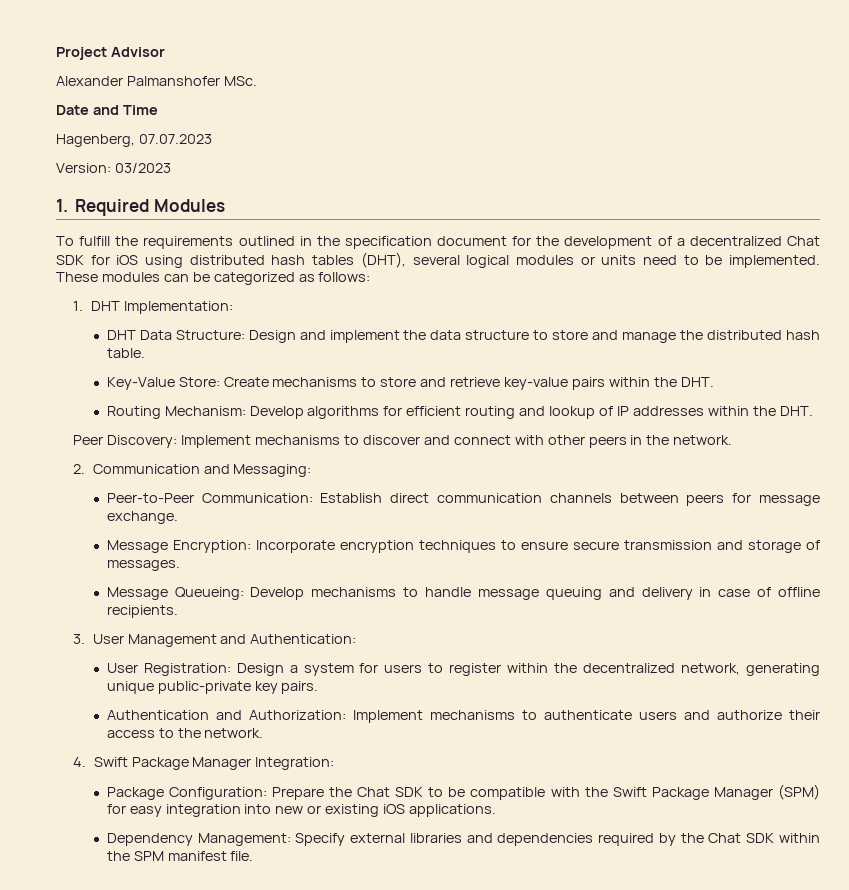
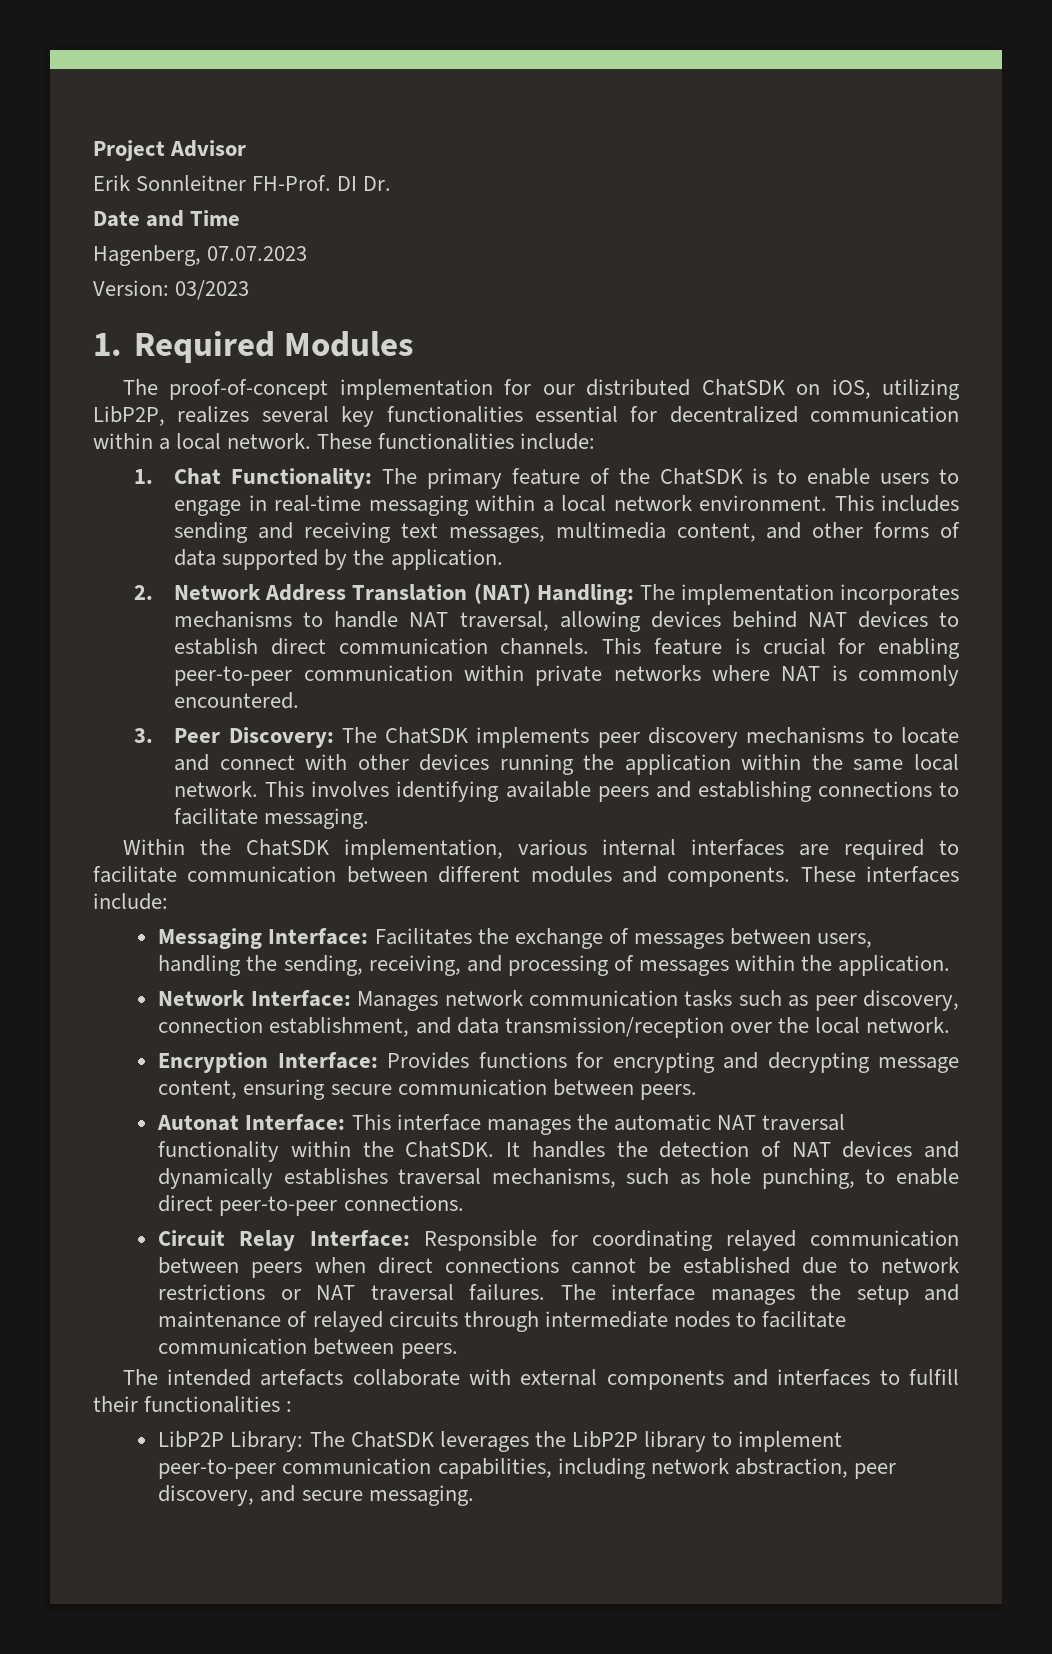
[56,76,257,86] Alexander Palmanshofer MSc. -> [93,175,392,191] Erik Sonnleitner FH-Prof. DI Dr.
[56,236,820,249] [56,252,820,268] [56,272,371,285] [73,301,233,314] [106,330,820,343] [106,348,145,358] [106,377,714,390] [106,406,813,419] [73,435,420,448] To fulfill the requirements outlined in the specification document for the development of a decentralized Chat SDK for iOS using distributed hash tables (DHT), several logical modules or units need to be implemented. These modules can be categorized as follows: // 1. DHT Implementation: // DHT Data Structure: Design and implement the data structure to store and manage the distributed hash table. // Key-Value Store: Create mechanisms to store and retrieve key-value pairs within the DHT. // Routing Mechanism: Develop algorithms for efficient routing and lookup of IP addresses within the DHT. // Peer Discovery: Implement mechanisms to discover -> [122,379,960,400] [93,406,959,427] [93,433,596,450] [133,468,960,489] [174,495,960,516] [174,522,961,543] [174,549,503,570] [133,583,959,605] [174,611,959,632] [174,638,960,659] [174,665,959,686] [174,692,300,709] [133,727,959,748] The proof-of-concept implementation for our distributed ChatSDK on iOS, utilizing LibP2P, realizes several key functionalities essential for decentralized communication within a local network. These functionalities include: // 1. Chat Functionality: The primary feature of the ChatSDK is to enable users to engage in real-time messaging within a local network environment. This includes sending and receiving text messages, multimedia content, and other forms of data supported by the application. // 2. Network Address Translation (NAT) Handling: The implementation incorporates mechanisms to handle NAT traversal, allowing devices behind NAT devices to establish direct communication channels. This feature is crucial for enabling peer-to-peer communication within private networks where NAT is commonly encountered. // 3. Peer Discovery: The ChatSDK implements peer discovery mechanisms to locate
[588,435,733,448] [73,464,312,477] [106,493,820,506] [106,511,178,524] [106,540,821,553] [106,560,180,571] [106,587,820,600] [106,605,178,618] [73,634,357,647] [106,663,820,676] [106,681,319,694] [106,710,820,723] [106,728,264,738] [73,757,335,770] [106,784,820,800] [106,804,497,817] [106,833,821,846] [106,851,254,861] peers in the network. // 2. Communication and Messaging: // Peer-to-Peer Communication: Establish direct communication channels between peers for message exchange. // Message Encryption: Incorporate encryption techniques to ensure secure transmission and storage of messages. // Message Queueing: Develop mechanisms to handle message queuing and delivery in case of offline recipients. // 3. User Management and Authentication: // User Registration: Design a system for users to register within the decentralized network, generating unique public-private key pairs. // Authentication and Authorization: Implement mechanisms to authenticate users and authorize their access to the network. // 4. Swift Package Manager Integration: // Package Configuration: Prepare the Chat SDK to be compatible with the Swift Package Manager (SPM) for easy integration into new or existing iOS applications. // Dependency Management: Specify external libraries and dependencies required by the Chat SDK within the SPM manifest file. -> [419,754,959,775] [174,781,959,802] [174,808,370,829] [122,839,960,860] [93,866,959,887] [93,893,168,910] [158,928,872,949] [158,955,951,976] [158,990,960,1011] [158,1017,950,1038] [158,1052,959,1073] [158,1079,697,1100] [157,1114,845,1135] [158,1141,960,1162] [158,1168,960,1189] [158,1195,464,1216] [158,1230,959,1251] [158,1257,959,1278] [158,1284,960,1305] [158,1311,846,1332] [158,1338,458,1359] [122,1369,959,1390] [93,1396,293,1413] [158,1431,843,1452] [158,1458,896,1479] [158,1485,474,1506] devices running the application within the same local network. This involves identifying available peers and establishing connections to facilitate messaging. // Within the ChatSDK implementation, various internal interfaces are required to facilitate communication between different modules and components. These interfaces include: // Messaging Interface: Facilitates the exchange of messages between users, handling the sending, receiving, and processing of messages within the application. // Network Interface: Manages network communication tasks such as peer discovery, connection establishment, and data transmission/reception over the local network. // Encryption Interface: Provides functions for encrypting and decrypting message content, ensuring secure communication between peers. // Autonat Interface: This interface manages the automatic NAT traversal functionality within the ChatSDK. It handles the detection of NAT devices and dynamically establishes traversal mechanisms, such as hole punching, to enable direct peer-to-peer connections. // Circuit Relay Interface: Responsible for coordinating relayed communication between peers when direct connections cannot be established due to network restrictions or NAT traversal failures. The interface manages the setup and maintenance of relayed circuits through intermediate nodes to facilitate communication between peers. // The intended artefacts collaborate with external components and interfaces to fulfill their functionalities : // LibP2P Library: The ChatSDK leverages the LibP2P library to implement peer-to-peer communication capabilities, including network abstraction, peer discovery, and secure messaging.

